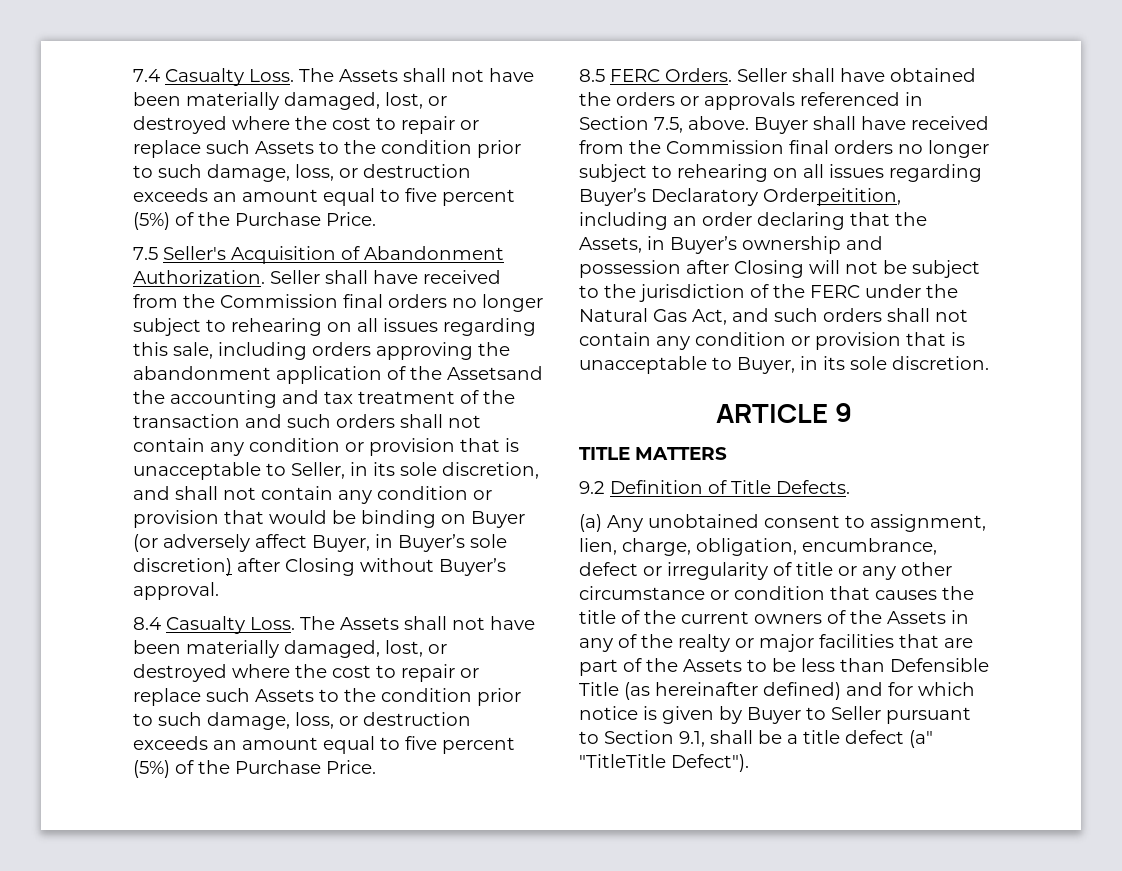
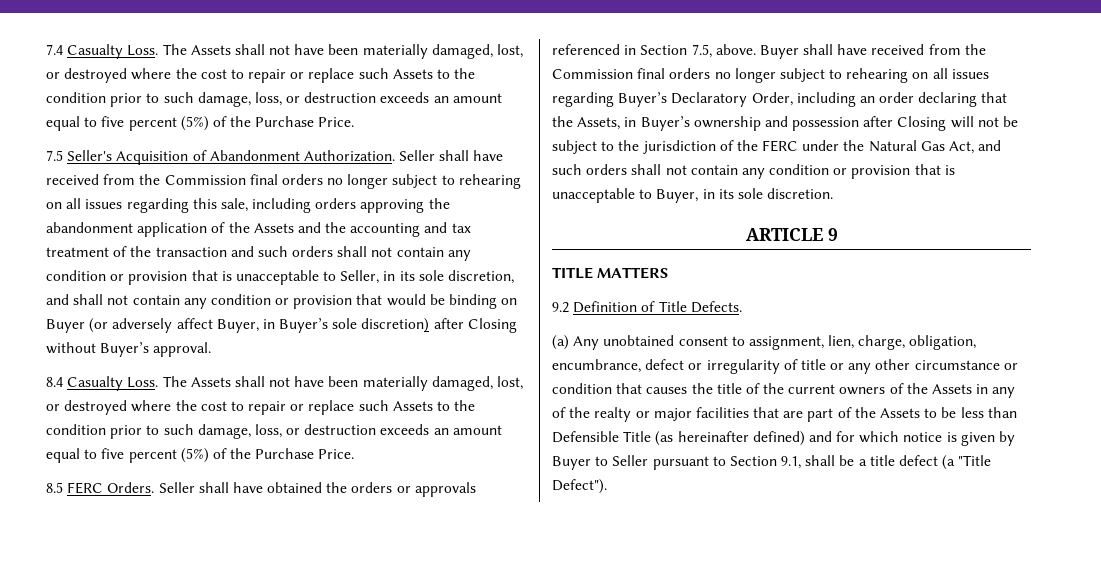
[447,366,543,380] Assetsand -> [253,222,321,233] Assets and
[763,188,901,206] Orderpeitition, -> [751,92,793,106] Order,
[909,730,933,748] [579,754,666,768] (a" "TitleTitle -> [942,455,992,470] (a "Title

